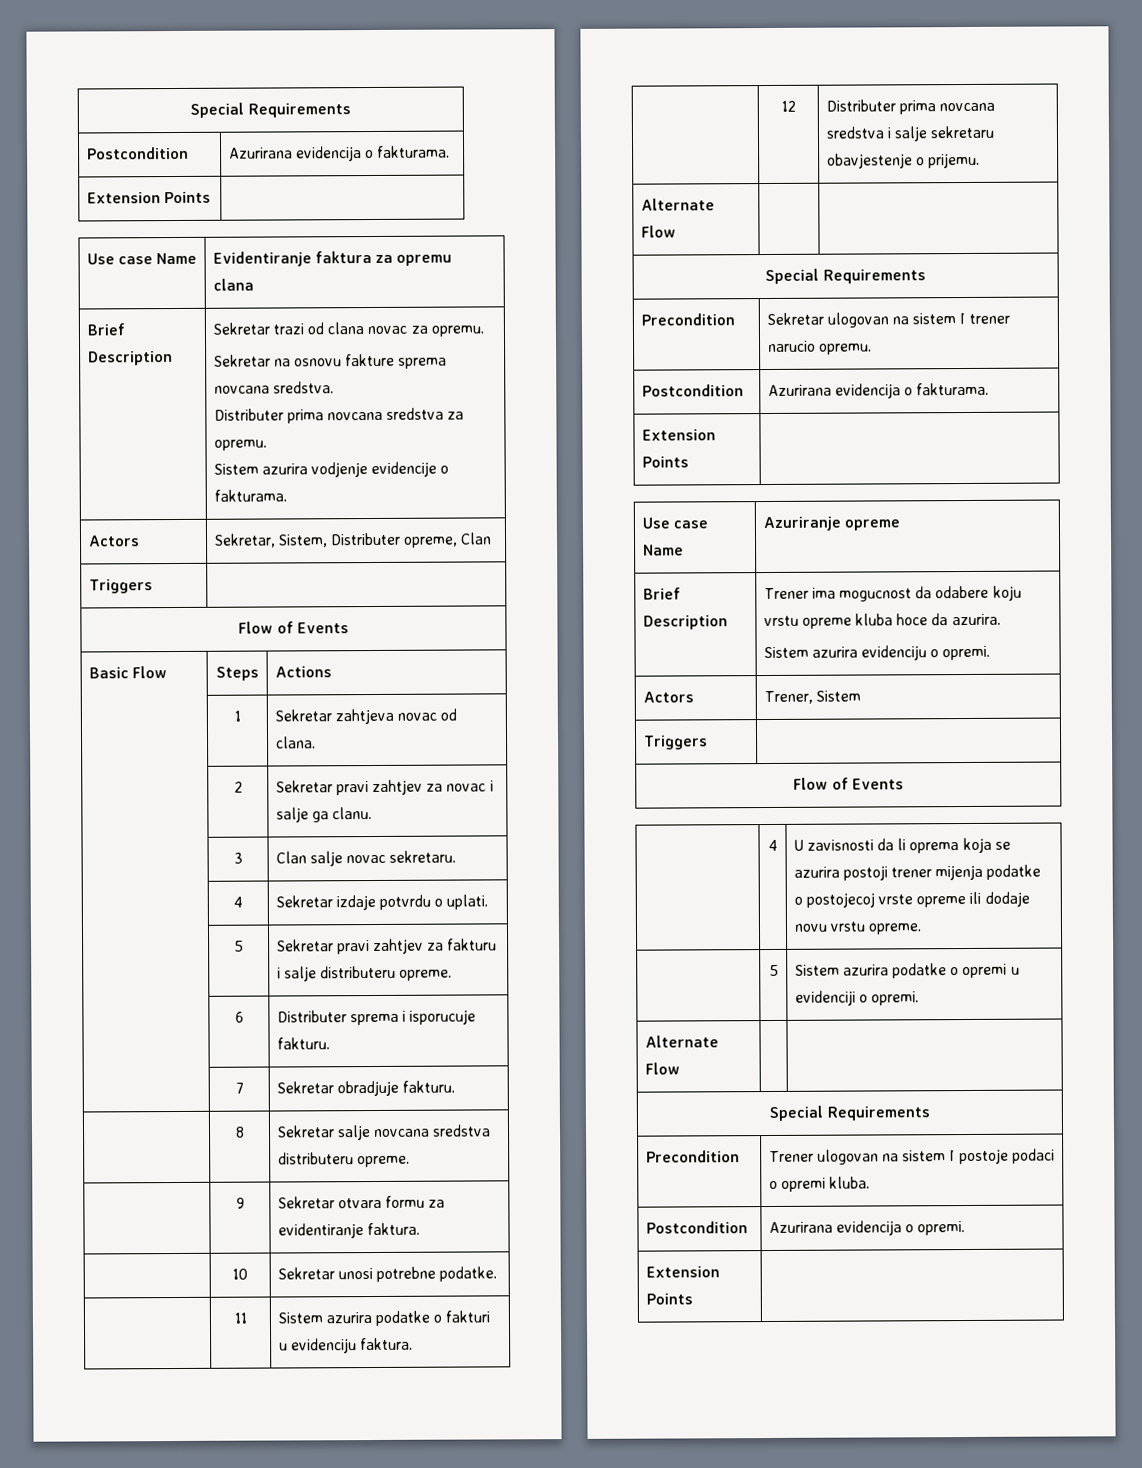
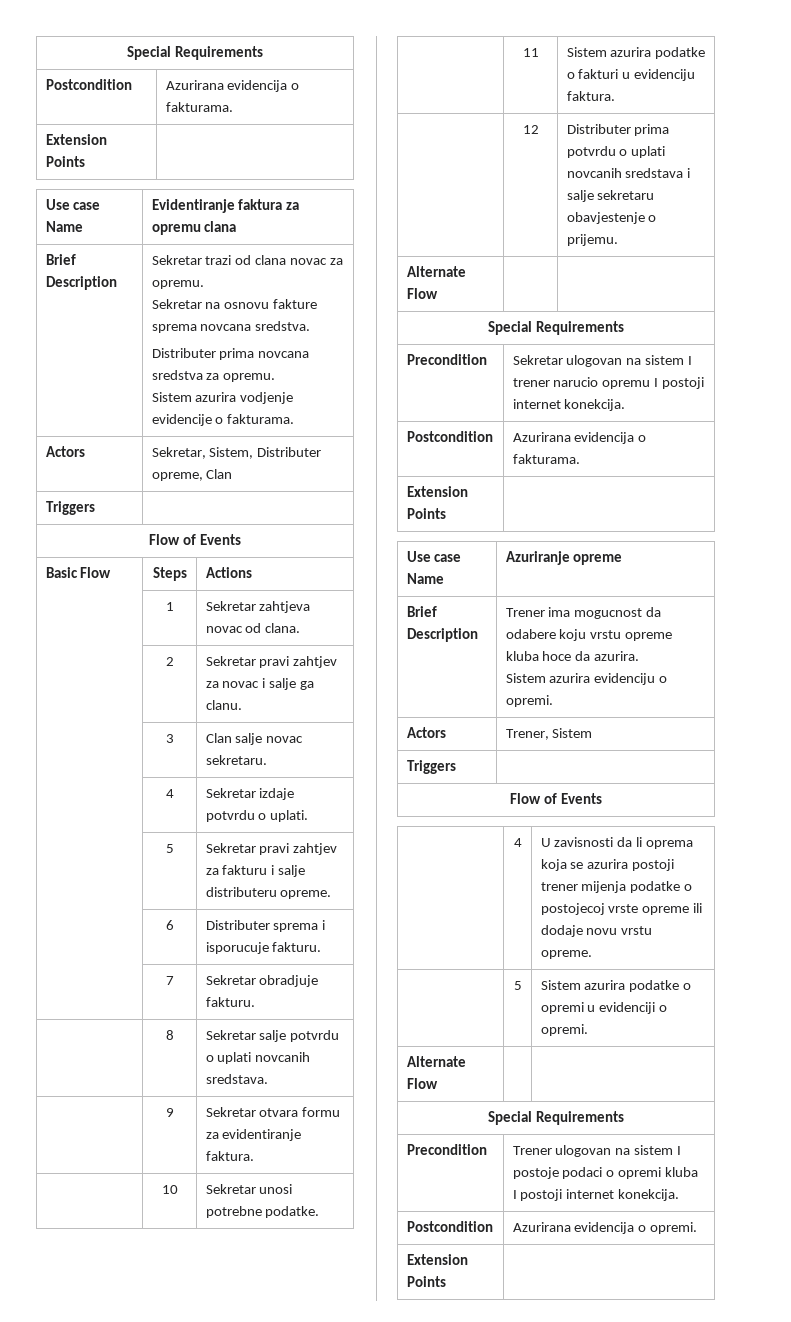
[373,1124,492,1138] [277,1152,410,1168] novcana sredstva distributeru opreme. -> [290,1030,340,1042] [205,1052,311,1064] [205,1074,268,1084] potvrdu o uplati novcanih sredstava.
[939,102,996,112] [825,126,884,139] novcana sredstva -> [566,146,666,158] [566,168,684,178] potvrdu o uplati novcanih sredstava
[818,343,872,355] opremu. -> [602,377,705,389] [512,399,626,411] opremu I postoji internet konekcija.
[829,1176,871,1189] kluba. -> [665,1167,699,1177] [512,1189,680,1201] kluba I postoji internet konekcija.

